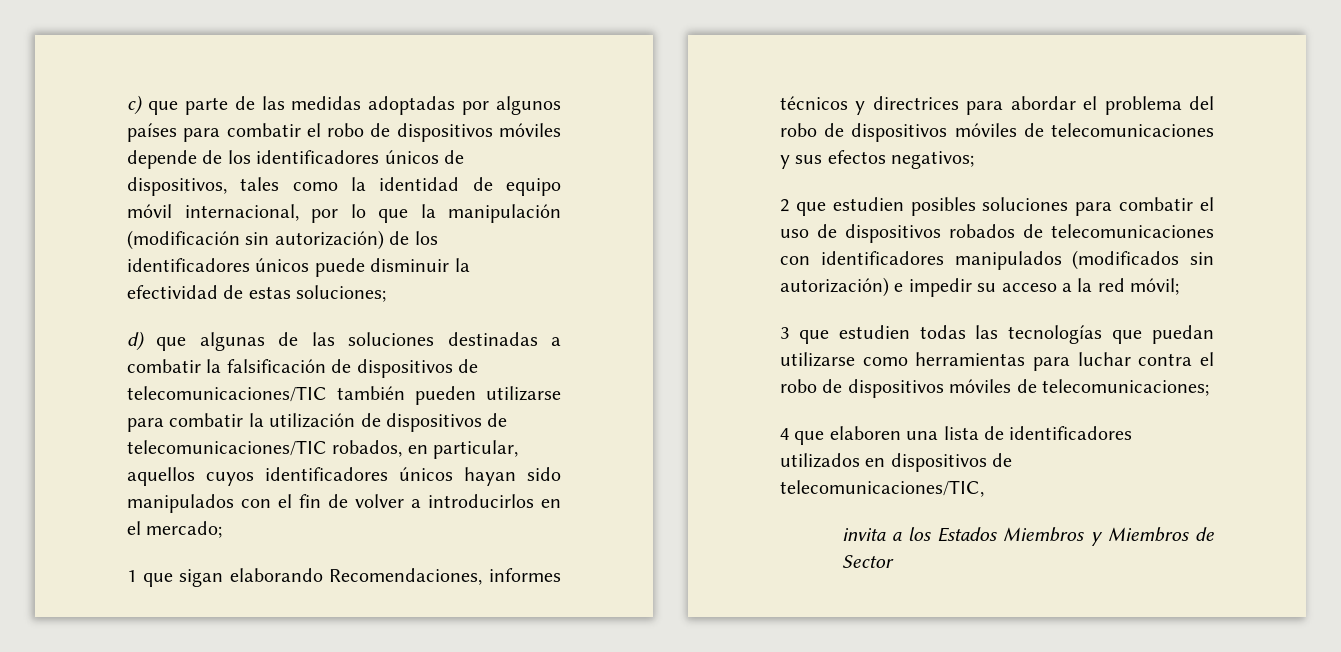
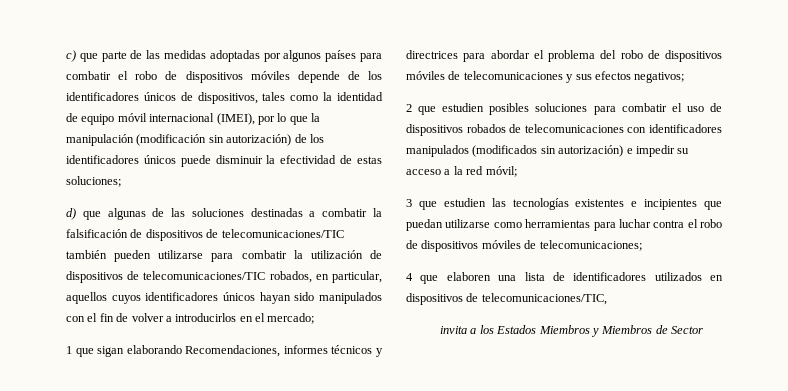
[184,204,299,221] internacional, -> [149,113,255,125] internacional (IMEI),
[919,325,966,339] todas -> (486, 202) none
(1103, 334) none -> [575,199,698,210] existentes e incipientes

